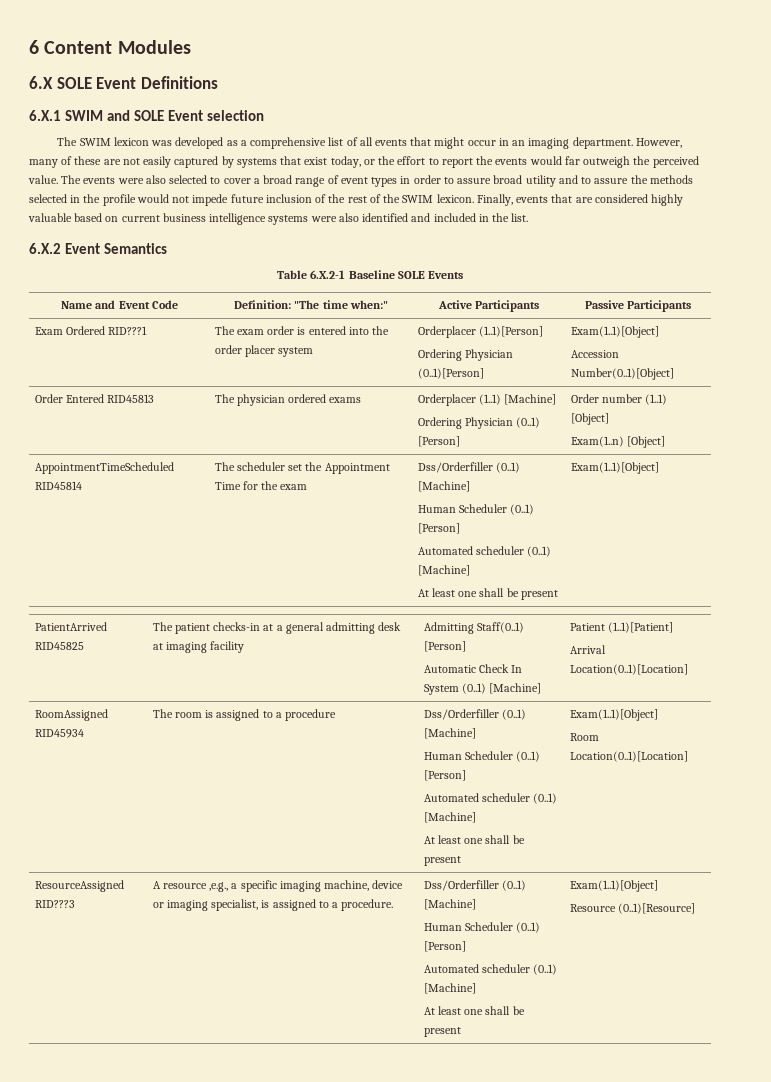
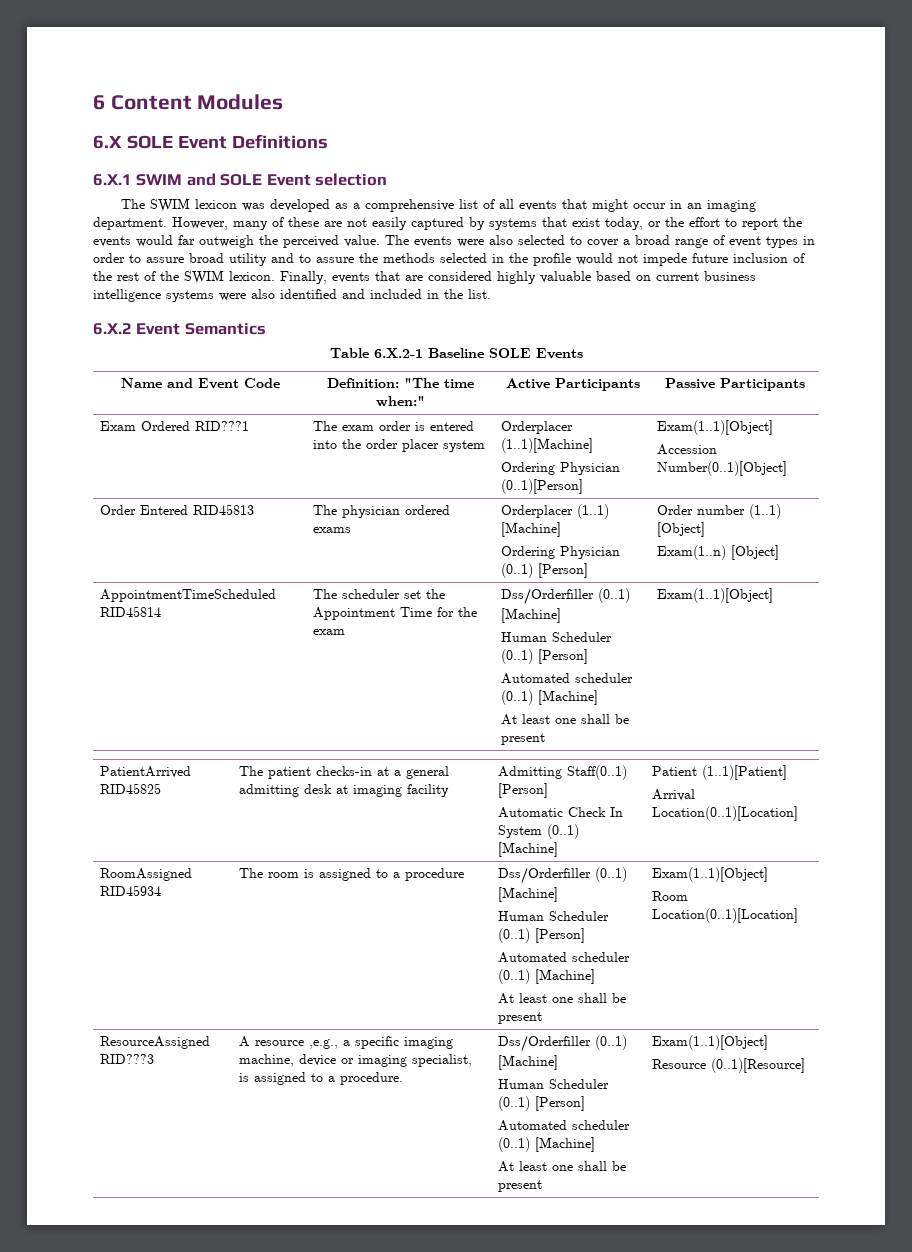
[478,326,543,337] (1..1)[Person] -> [500,438,593,453] (1..1)[Machine]

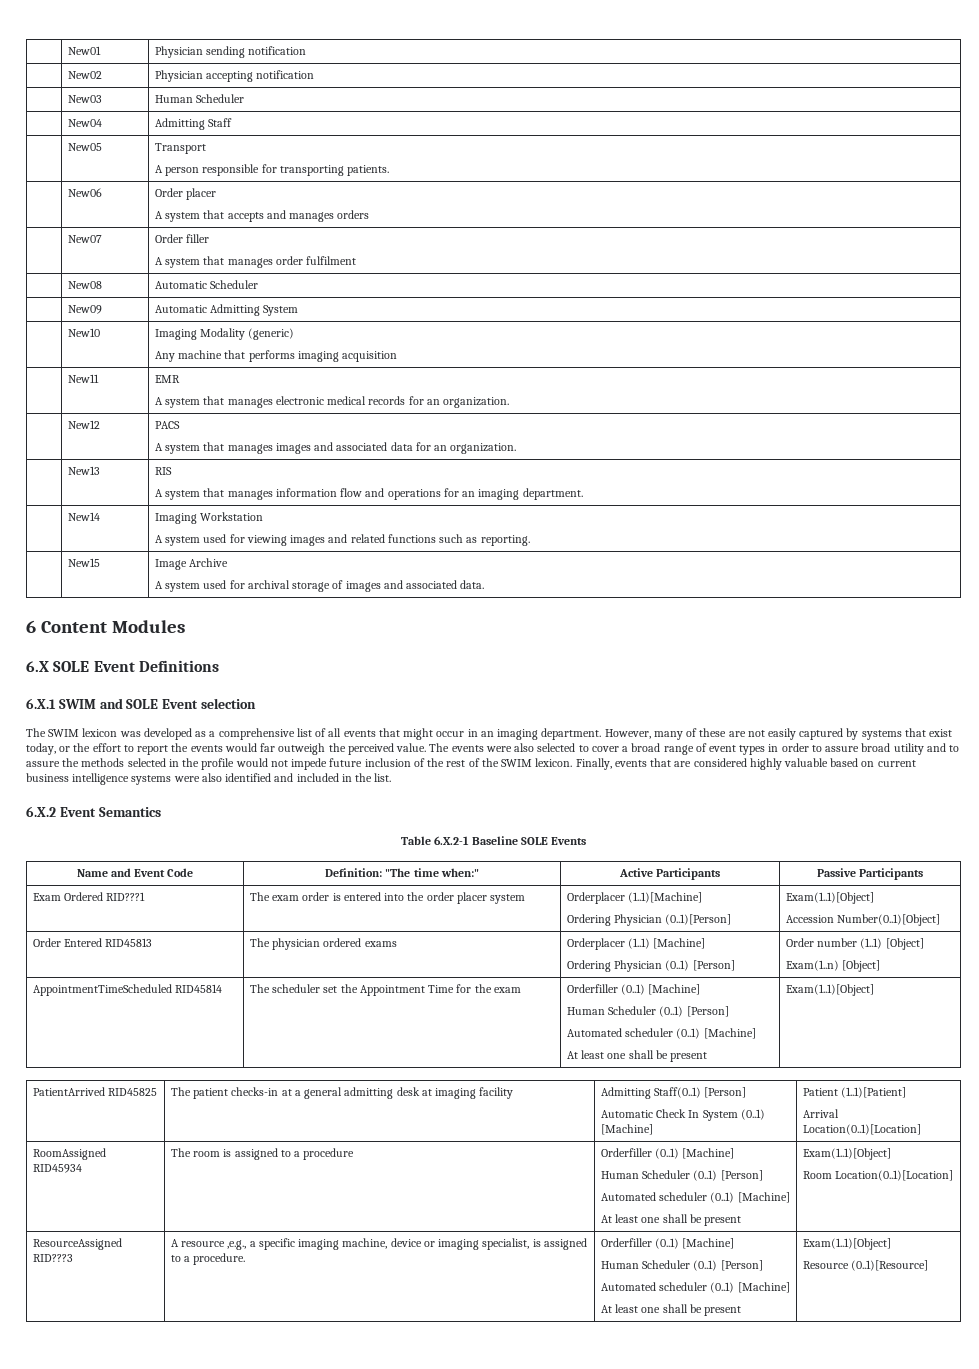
(93, 102) none -> [67,46,101,55] [154,46,307,58] [67,71,102,79] [154,70,315,82] [67,95,102,103] [154,94,245,103] [67,119,102,127] [154,118,233,130] [67,143,102,151] [154,143,206,154] [154,164,390,176] [67,188,102,197] [154,188,217,200] [154,210,370,222] [67,235,102,243] [154,234,210,243] [154,256,357,268] [67,281,102,289] [154,280,259,289] [67,305,102,314] [154,304,299,316] [67,328,100,337] [154,328,295,340] [154,350,398,362] [67,374,99,383] [154,375,180,383] [154,396,510,408] [67,420,100,429] [154,421,180,429] [154,442,517,454] [67,466,100,475] [154,467,172,475] [154,488,583,500] [67,512,100,521] [154,512,264,524] [154,534,530,546] [67,558,100,567] [154,558,229,570] [154,580,485,592] | New01 | Physician sending notification // | New02 | Physician accepting notification // | New03 | Human Scheduler // | New04 | Admitting Staff // | New05 | Transport // A person responsible for transporting patients. // | New06 | Order placer // A system that accepts and manages orders // | New07 | Order filler // A system that manages order fulfilment // | New08 | Automatic Scheduler // | New09 | Automatic Admitting System // | New10 | Imaging Modality (generic) // Any machine that performs imaging acquisition // | New11 | EMR // A system that manages electronic medical records for an organization. // | New12 | PACS // A system that manages images and associated data for an organization. // | New13 | RIS // A system that manages information flow and operations for an imaging department. // | New14 | Imaging Workstation // A system used for viewing images and related functions such as reporting. // | New15 | Image Archive // A system used for archival storage of images and associated data. //
[500,588,594,605] Dss/Orderfiller -> [566,984,618,993] Orderfiller
[497,867,591,884] Dss/Orderfiller -> [600,1148,652,1157] Orderfiller
[497,1035,591,1052] Dss/Orderfiller -> [600,1238,652,1247] Orderfiller

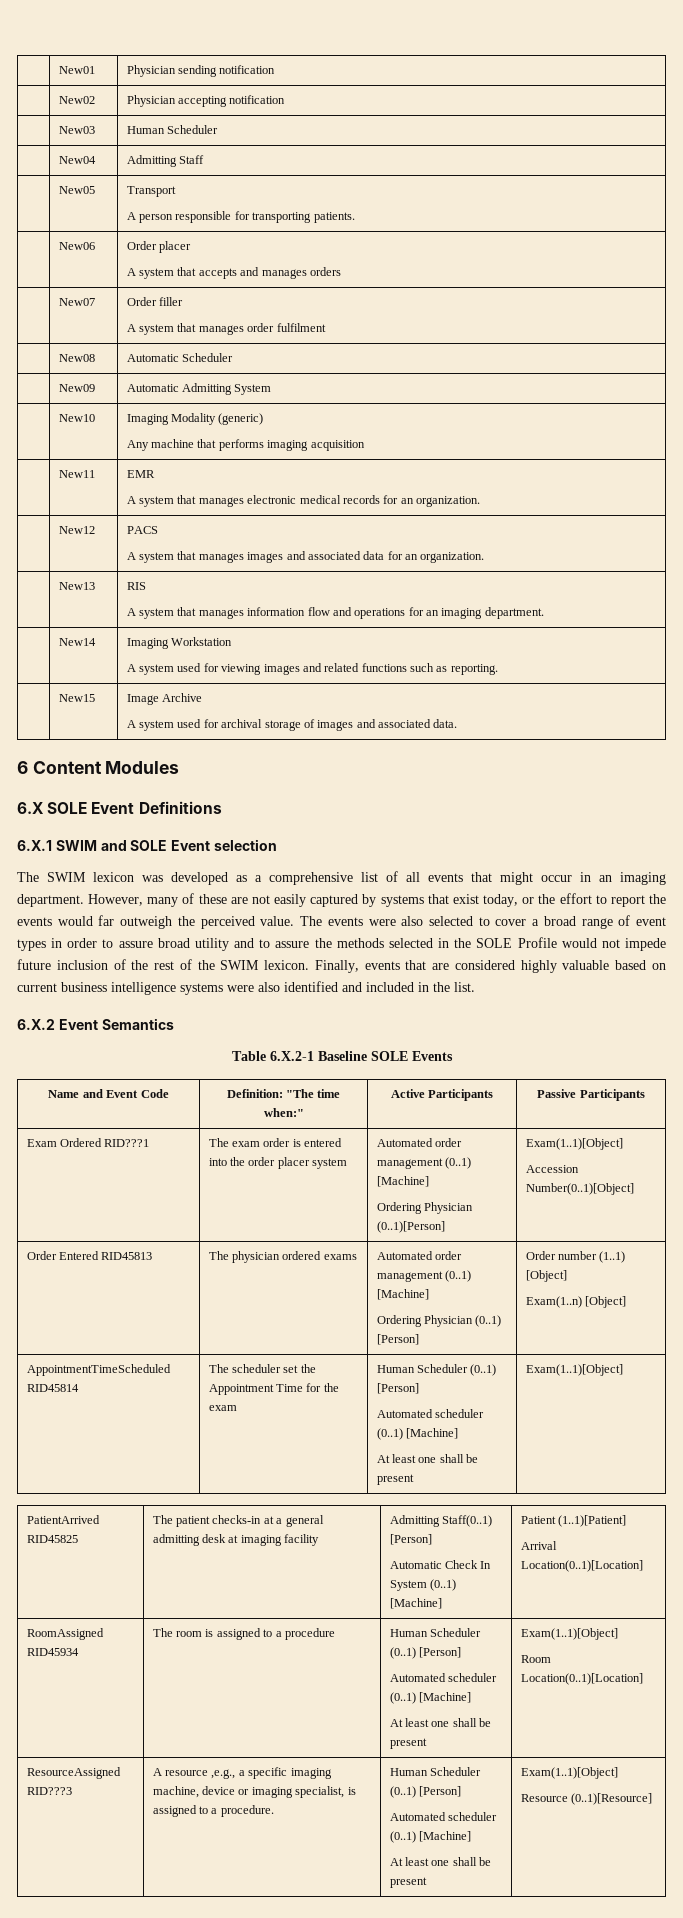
[201,758,235,770] profile -> [476,937,557,948] SOLE Profile
[566,892,703,904] Orderplacer (1..1)[Machine] -> [376,1138,463,1147] [376,1157,472,1169] [376,1176,429,1187] Automated order management (0..1) [Machine]
[566,938,651,950] Orderplacer (1..1) -> [376,1251,463,1260] [376,1270,472,1282] Automated order management (0..1)
[566,984,701,995] Orderfiller (0..1) [Machine] // -> (237, 1408) none
[600,1148,735,1159] Orderfiller (0..1) [Machine] // -> (335, 1634) none
[600,1238,735,1249] Orderfiller (0..1) [Machine] // -> (274, 1811) none

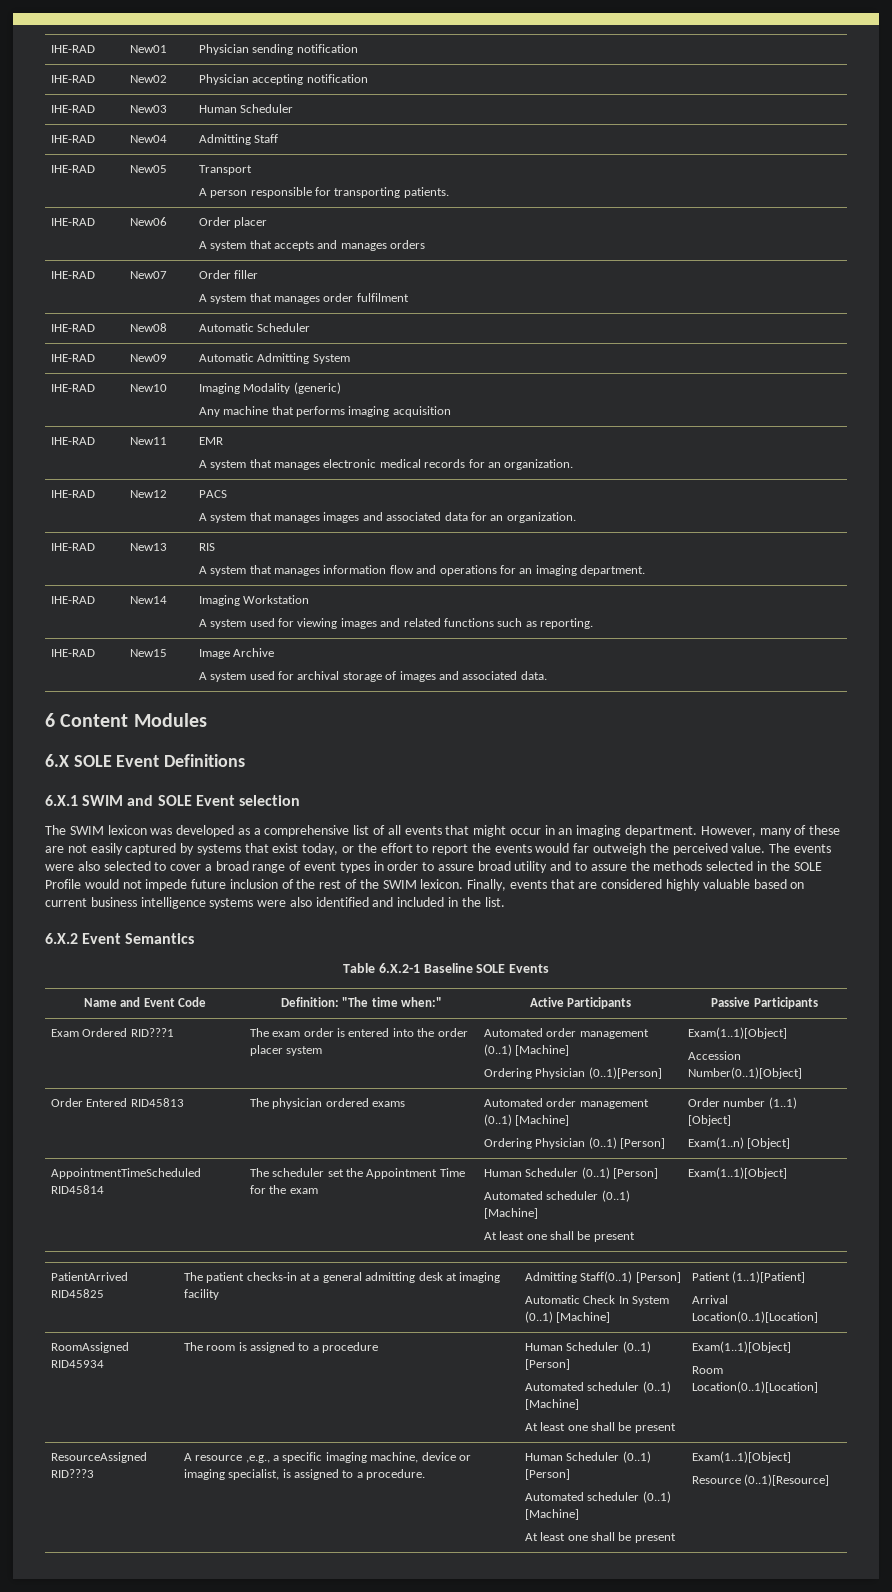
(58, 70) none -> [50,45,95,53] IHE-RAD
(276, 69) none -> [50,75,95,83] IHE-RAD
(286, 99) none -> [50,105,95,113] IHE-RAD
(219, 129) none -> [50,135,95,143] IHE-RAD
(205, 159) none -> [50,165,95,173] IHE-RAD
(355, 217) none -> [50,218,95,226] IHE-RAD
(341, 271) none -> [50,271,95,279] IHE-RAD
(326, 327) none -> [50,324,95,332] IHE-RAD
(234, 357) none -> [50,354,95,362] IHE-RAD
(272, 389) none -> [50,384,95,392] IHE-RAD
(365, 445) none -> [50,437,95,445] IHE-RAD
(481, 501) none -> [50,490,95,498] IHE-RAD
(485, 557) none -> [50,543,95,551] IHE-RAD
(544, 613) none -> [50,596,95,604] IHE-RAD
(498, 669) none -> [50,649,95,657] IHE-RAD

